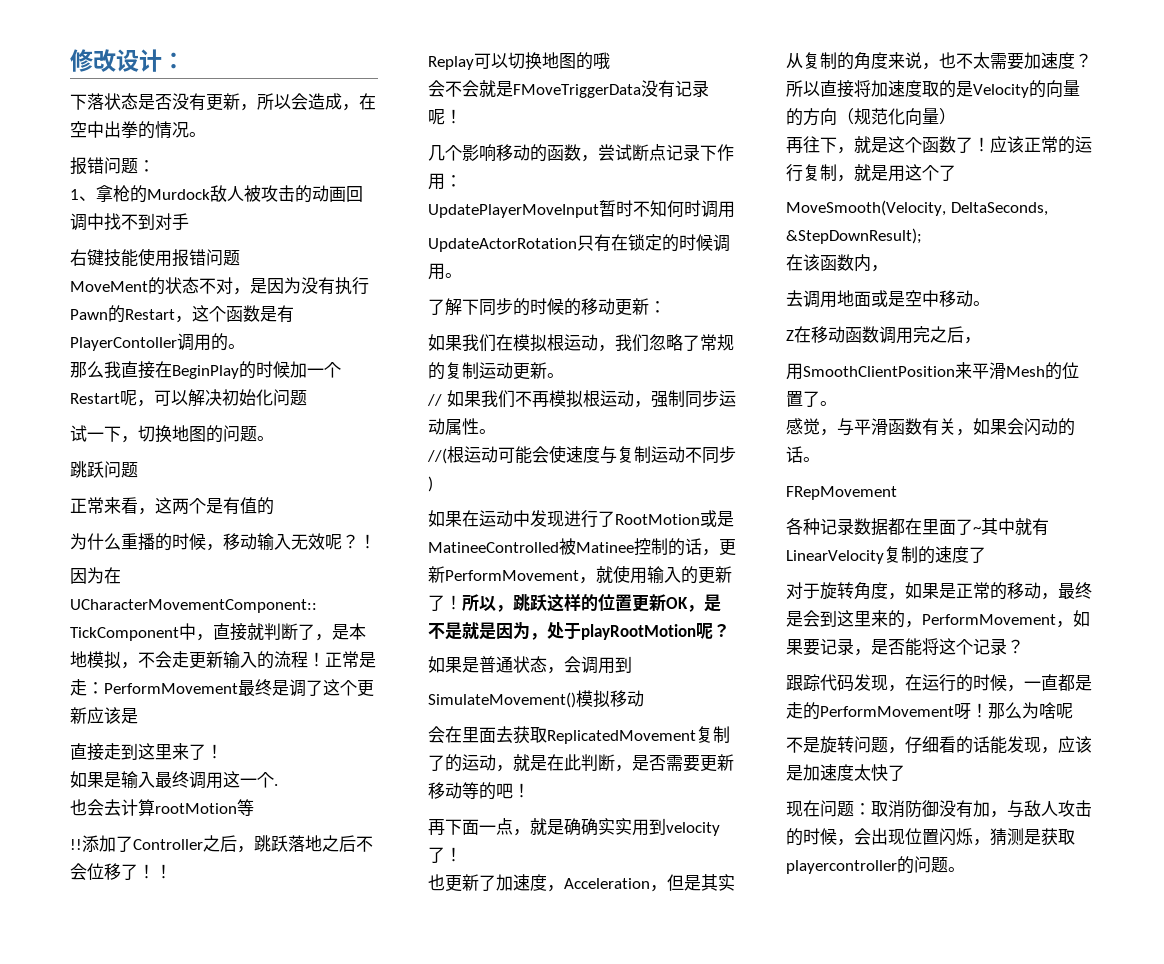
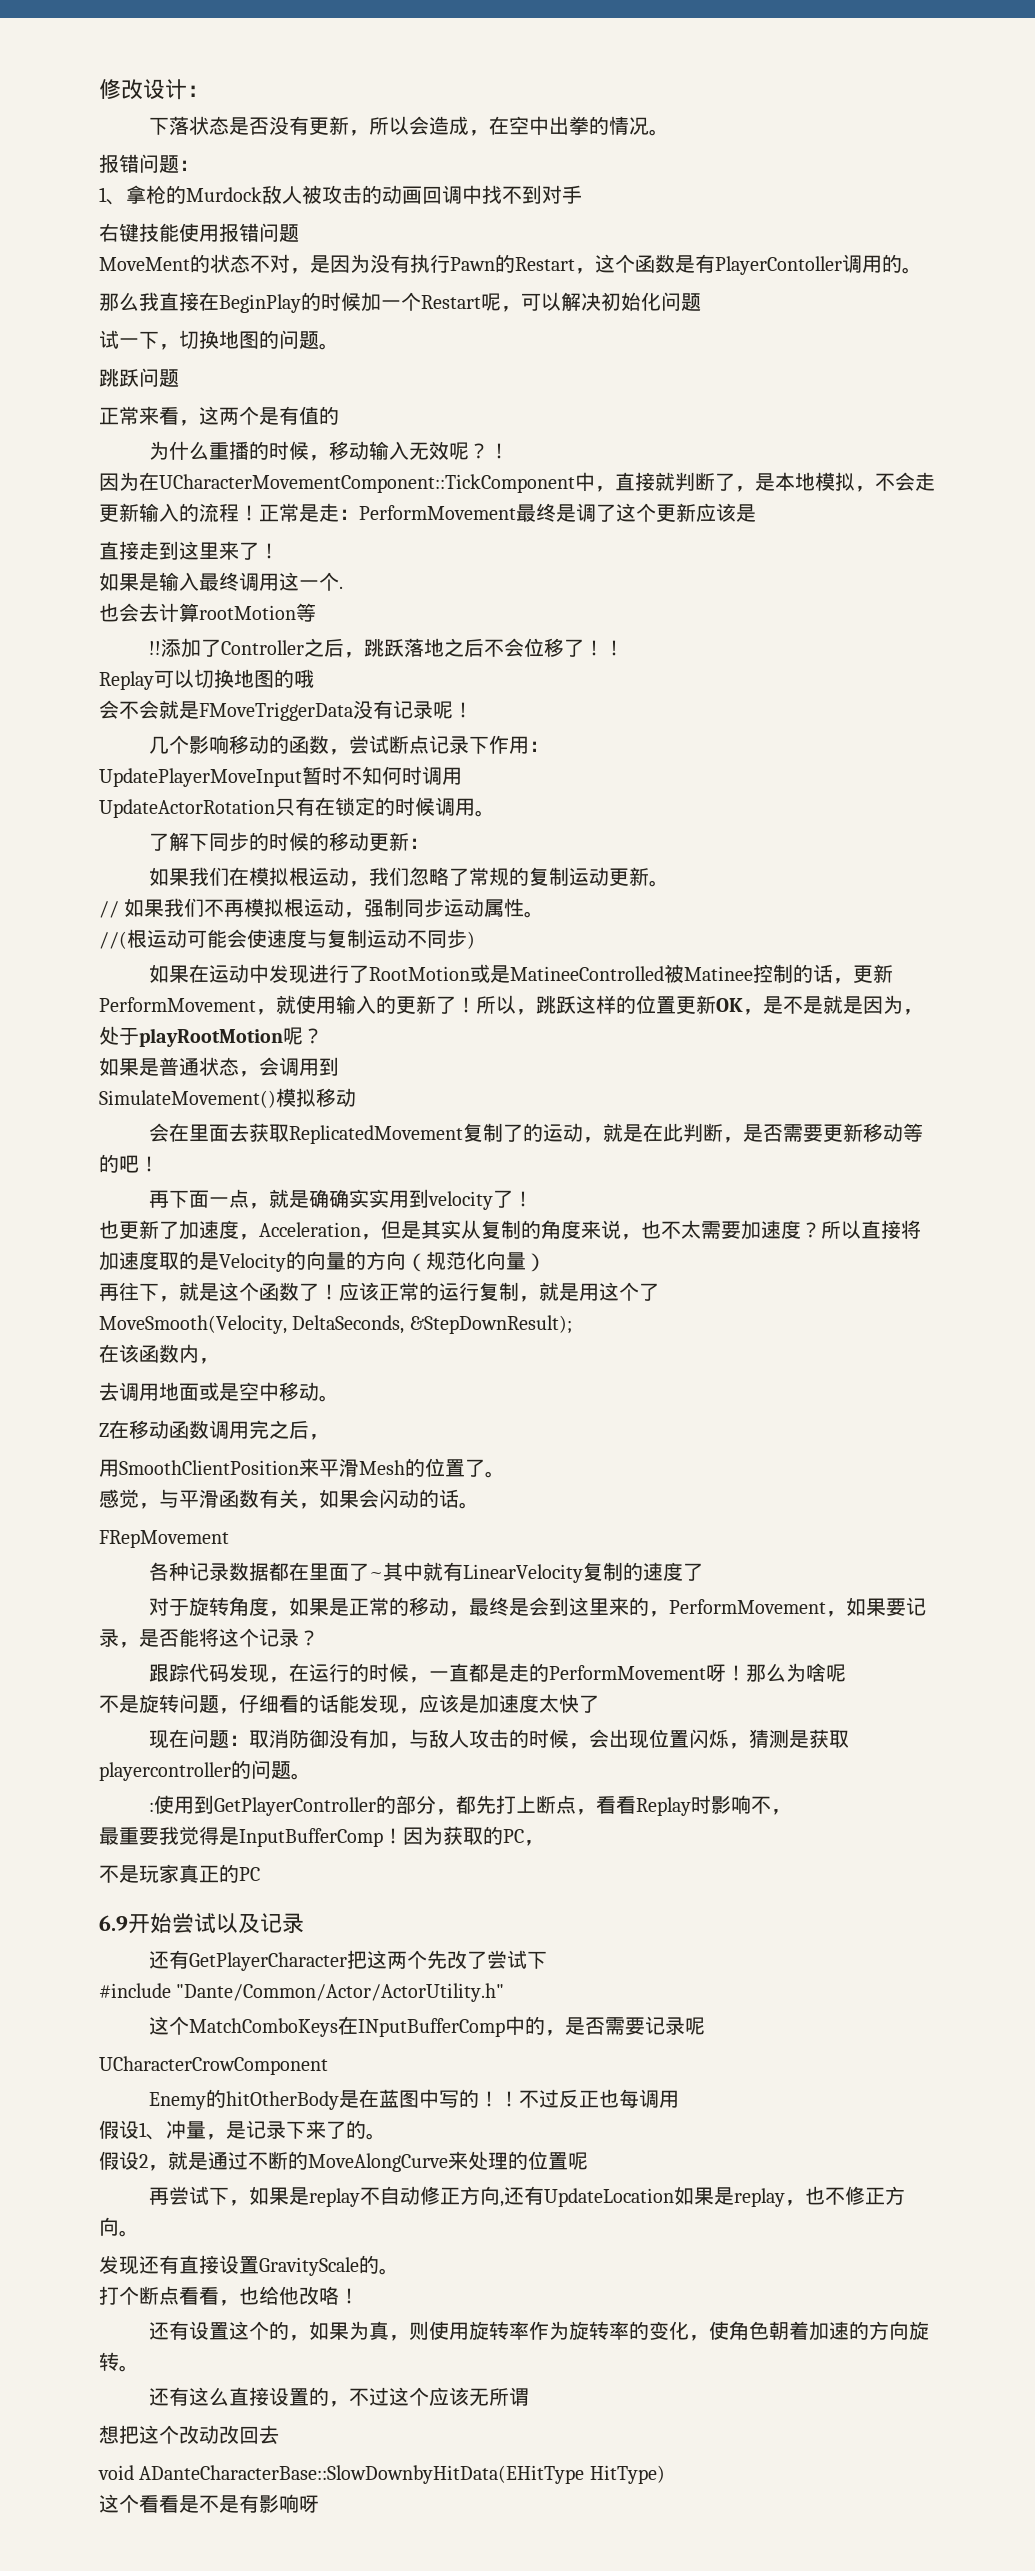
(965, 869) none -> [148,1795,791,1816] [99,1826,544,1847] [99,1864,260,1883] [99,1913,304,1934] [148,1950,547,1971] [99,1983,505,2002] [148,2016,705,2037] [99,2056,328,2075] [148,2089,679,2110] [99,2120,386,2140] [99,2151,588,2172] [148,2186,905,2207] [99,2217,139,2237] [99,2255,399,2276] [99,2286,359,2306] [148,2321,929,2341] [99,2352,139,2372] [148,2387,529,2407] [99,2425,279,2444] [98,2465,665,2484] [99,2494,319,2513] // :使用到GetPlayerController的部分，都先打上断点，看看Replay时影响不， // 最重要我觉得是InputBufferComp！因为获取的PC， // 不是玩家真正的PC // 6.9开始尝试以及记录 // 还有GetPlayerCharacter把这两个先改了尝试下 // #include "Dante/Common/Actor/ActorUtility.h" // 这个MatchComboKeys在INputBufferComp中的，是否需要记录呢 // UCharacterCrowComponent // Enemy的hitOtherBody是在蓝图中写的！！不过反正也每调用 // 假设1、冲量，是记录下来了的。 // 假设2，就是通过不断的MoveAlongCurve来处理的位置呢 // 再尝试下，如果是replay不自动修正方向,还有UpdateLocation如果是replay，也不修正方向。 // 发现还有直接设置GravityScale的。 // 打个断点看看，也给他改咯！ // 还有设置这个的，如果为真，则使用旋转率作为旋转率的变化，使角色朝着加速的方向旋转。 // 还有这么直接设置的，不过这个应该无所谓 // 想把这个改动改回去 // void ADanteCharacterBase::SlowDownbyHitData(EHitType HitType) // 这个看看是不是有影响呀

